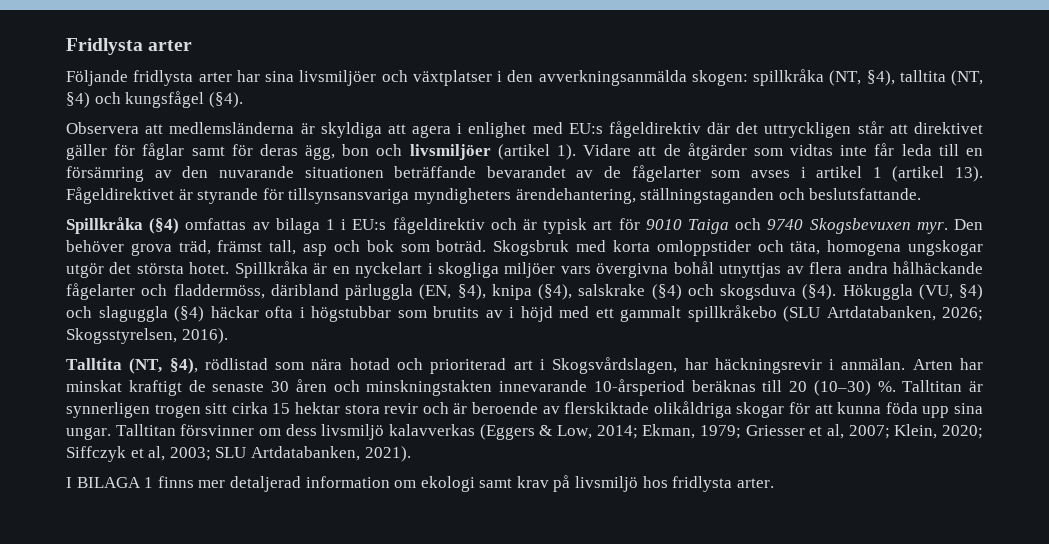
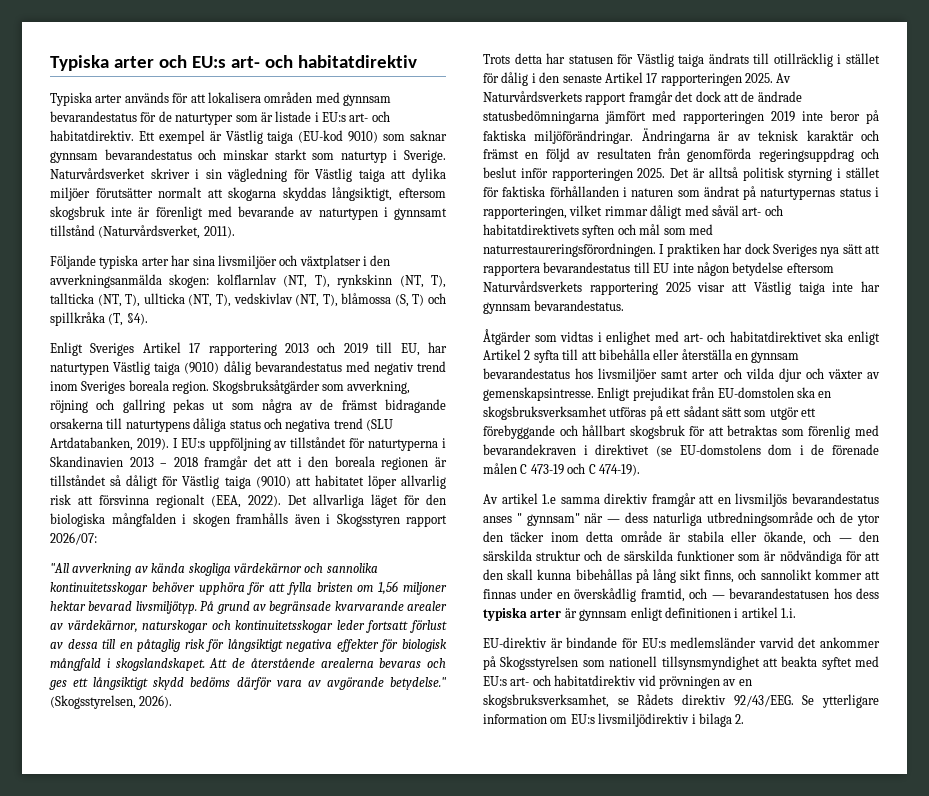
[66,38,193,55] Fridlysta arter -> [50,55,417,71] [50,92,391,106] [50,111,390,125] [50,130,448,144] [50,149,446,163] [50,168,446,182] [50,187,446,201] [50,206,448,220] [50,225,235,239] Typiska arter och EU:s art- och habitatdirektiv // Typiska arter används för att lokalisera områden med gynnsam bevarandestatus för de naturtyper som är listade i EU:s art- och habitatdirektiv. Ett exempel är Västlig taiga (EU-kod 9010) som saknar gynnsam bevarandestatus och minskar starkt som naturtyp i Sverige. Naturvårdsverket skriver i sin vägledning för Västlig taiga att dylika miljöer förutsätter normalt att skogarna skyddas långsiktigt, eftersom skogsbruk inte är förenligt med bevarande av naturtypen i gynnsamt tillstånd (Naturvårdsverket, 2011).
[133,70,194,86] fridlysta -> [99,255,139,269] typiska
[753,69,983,86] [66,91,243,108] [66,121,983,138] [66,143,983,160] [66,165,983,182] [66,187,922,204] [66,217,984,234] [66,240,984,256] [66,261,984,278] [66,283,983,300] [66,305,983,322] [66,328,228,344] [66,357,983,374] [66,379,983,396] [66,401,984,418] [66,424,983,440] [66,446,411,462] [66,475,774,492] spillkråka (NT, §4), talltita (NT, §4) och kungsfågel (§4). // Observera att medlemsländerna är skyldiga att agera i enlighet med EU:s fågeldirektiv där det uttryckligen står att direktivet gäller för fåglar samt för deras ägg, bon och livsmiljöer (artikel 1). Vidare att de åtgärder som vidtas inte får leda till en försämring av den nuvarande situationen beträffande bevarandet av de fågelarter som avses i artikel 1 (artikel 13). Fågeldirektivet är styrande för tillsynsansvariga myndigheters ärendehantering, ställningstaganden och beslutsfattande. // Spillkråka (§4) omfattas av bilaga 1 i EU:s fågeldirektiv och är typisk art för 9010 Taiga och 9740 Skogsbevuxen myr. Den behöver grova träd, främst tall, asp och bok som boträd. Skogsbruk med korta omloppstider och täta, homogena ungskogar utgör det största hotet. Spillkråka är en nyckelart i skogliga miljöer vars övergivna bohål utnyttjas av flera andra hålhäckande fågelarter och fladdermöss, däribland pärluggla (EN, §4), knipa (§4), salskrake (§4) och skogsduva (§4). Hökuggla (VU, §4) och slaguggla (§4) häckar ofta i högstubbar som brutits av i höjd med ett gammalt spillkråkebo (SLU Artdatabanken, 2026; Skogsstyrelsen, 2016). // Talltita (NT, §4), rödlistad som nära hotad och prioriterad art i Skogsvårdslagen, har häckningsrevir i anmälan. Arten har minskat kraftigt de senaste 30 åren och minskningstakten innevarande 10-årsperiod beräknas till 20 (10–30) %. Talltitan är synnerligen trogen sitt cirka 15 hektar stora revir och är beroende av flerskiktade olikåldriga skogar för att kunna föda upp sina ungar. Talltitan försvinner om dess livsmiljö kalavverkas (Eggers & Low, 2014; Ekman, 1979; Griesser et al, 2007; Klein, 2020; Siffczyk et al, 2003; SLU Artdatabanken, 2021). // I BILAGA 1 finns mer detaljerad information om ekologi samt krav på livsmiljö hos fridlysta arter. -> [216,274,447,288] [50,293,446,307] [50,312,148,326] [50,342,447,356] [50,361,446,375] [50,380,411,394] [50,399,447,413] [50,418,393,432] [50,437,447,451] [50,456,447,470] [50,475,446,489] [50,494,446,508] [50,513,447,527] [50,532,97,545] [50,563,378,576] [50,581,447,595] [50,601,447,614] [50,620,447,633] [50,639,447,652] [50,658,446,671] [49,677,446,690] [50,695,173,709] [483,53,880,67] [483,72,792,86] [483,91,802,105] [483,110,879,124] [483,128,879,144] [483,148,879,162] [483,167,880,181] [483,186,879,200] [483,205,783,219] [483,224,713,238] [483,243,880,257] [483,262,834,276] [483,281,880,295] [483,300,625,314] [483,329,880,345] [483,349,800,363] [483,368,881,382] [483,387,832,401] [483,406,816,420] [483,425,879,439] [483,444,879,457] [483,463,640,476] [483,493,879,507] [483,512,880,526] [483,531,879,545] [483,550,880,564] [483,569,880,583] [483,588,879,602] [483,607,796,621] [483,637,880,648] [483,656,879,670] [483,675,752,689] [483,694,879,708] [483,713,745,727] kolflarnlav (NT, T), rynkskinn (NT, T), tallticka (NT, T), ullticka (NT, T), vedskivlav (NT, T), blåmossa (S, T) och spillkråka (T, §4). // Enligt Sveriges Artikel 17 rapportering 2013 och 2019 till EU, har naturtypen Västlig taiga (9010) dålig bevarandestatus med negativ trend inom Sveriges boreala region. Skogsbruksåtgärder som avverkning, röjning och gallring pekas ut som några av de främst bidragande orsakerna till naturtypens dåliga status och negativa trend (SLU Artdatabanken, 2019). I EU:s uppföljning av tillståndet för naturtyperna i Skandinavien 2013 – 2018 framgår det att i den boreala regionen är tillståndet så dåligt för Västlig taiga (9010) att habitatet löper allvarlig risk att försvinna regionalt (EEA, 2022). Det allvarliga läget för den biologiska mångfalden i skogen framhålls även i Skogsstyren rapport 2026/07: // "All avverkning av kända skogliga värdekärnor och sannolika kontinuitetsskogar behöver upphöra för att fylla bristen om 1,56 miljoner hektar bevarad livsmiljötyp. På grund av begränsade kvarvarande arealer av värdekärnor, naturskogar och kontinuitetsskogar leder fortsatt förlust av dessa till en påtaglig risk för långsiktigt negativa effekter för biologisk mångfald i skogslandskapet. Att de återstående arealerna bevaras och ges ett långsiktigt skydd bedöms därför vara av avgörande betydelse." (Skogsstyrelsen, 2026). // Trots detta har statusen för Västlig taiga ändrats till otillräcklig i stället för dålig i den senaste Artikel 17 rapporteringen 2025. Av Naturvårdsverkets rapport framgår det dock att de ändrade statusbedömningarna jämfört med rapporteringen 2019 inte beror på faktiska miljöförändringar. Ändringarna är av teknisk karaktär och främst en följd av resultaten från genomförda regeringsuppdrag och beslut inför rapporteringen 2025. Det är alltså politisk styrning i stället för faktiska förhållanden i naturen som ändrat på naturtypernas status i rapporteringen, vilket rimmar dåligt med såväl art- och habitatdirektivets syften och mål som med naturrestaureringsförordningen. I praktiken har dock Sveriges nya sätt att rapportera bevarandestatus till EU inte någon betydelse eftersom Naturvårdsverkets rapportering 2025 visar att Västlig taiga inte har gynnsam bevarandestatus. // Åtgärder som vidtas i enlighet med art- och habitatdirektivet ska enligt Artikel 2 syfta till att bibehålla eller återställa en gynnsam bevarandestatus hos livsmiljöer samt arter och vilda djur och växter av gemenskapsintresse. Enligt prejudikat från EU-domstolen ska en skogsbruksverksamhet utföras på ett sådant sätt som utgör ett förebyggande och hållbart skogsbruk för att betraktas som förenlig med bevarandekraven i direktivet (se EU-domstolens dom i de förenade målen C 473-19 och C 474-19). // Av artikel 1.e samma direktiv framgår att en livsmiljös bevarandestatus anses " gynnsam" när — dess naturliga utbredningsområde och de ytor den täcker inom detta område är stabila eller ökande, och — den särskilda struktur och de särskilda funktioner som är nödvändiga för att den skall kunna bibehållas på lång sikt finns, och sannolikt kommer att finnas under en överskådlig framtid, och — bevarandestatusen hos dess typiska arter är gynnsam enligt definitionen i artikel 1.i. // EU-direktiv är bindande för EU:s medlemsländer varvid det ankommer på Skogsstyrelsen som nationell tillsynsmyndighet att beakta syftet med EU:s art- och habitatdirektiv vid prövningen av en skogsbruksverksamhet, se Rådets direktiv 92/43/EEG. Se ytterligare information om EU:s livsmiljödirektiv i bilaga 2.

